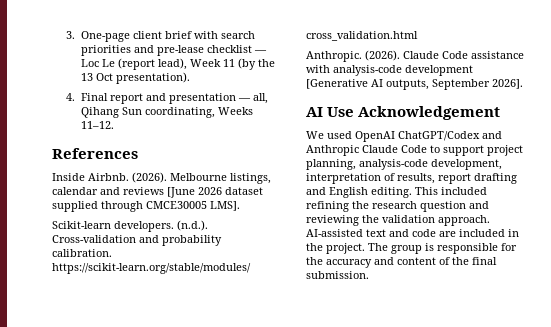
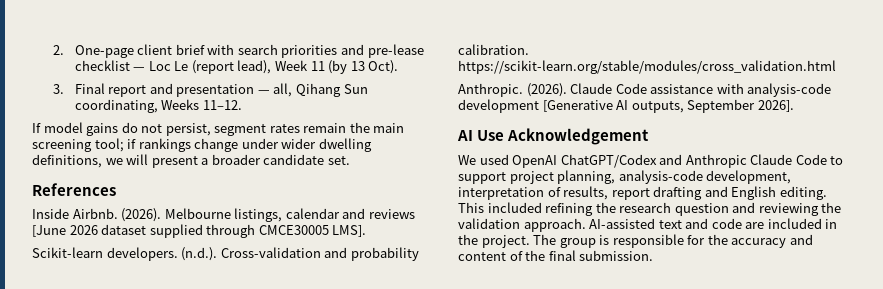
[66,31,76,39] 3. -> [53,45,65,55] 2.
[257,59,275,67] [80,72,190,84] [66,93,76,101] the 13 Oct presentation). // 4. -> [350,60,399,74] [53,84,65,94] 13 Oct). // 3.
(114, 125) none -> [32,122,405,136] [32,138,372,152] [32,154,350,168] // If model gains do not persist, segment rates remain the main screening tool; if rankings change under wider dwelling definitions, we will present a broader candidate set.

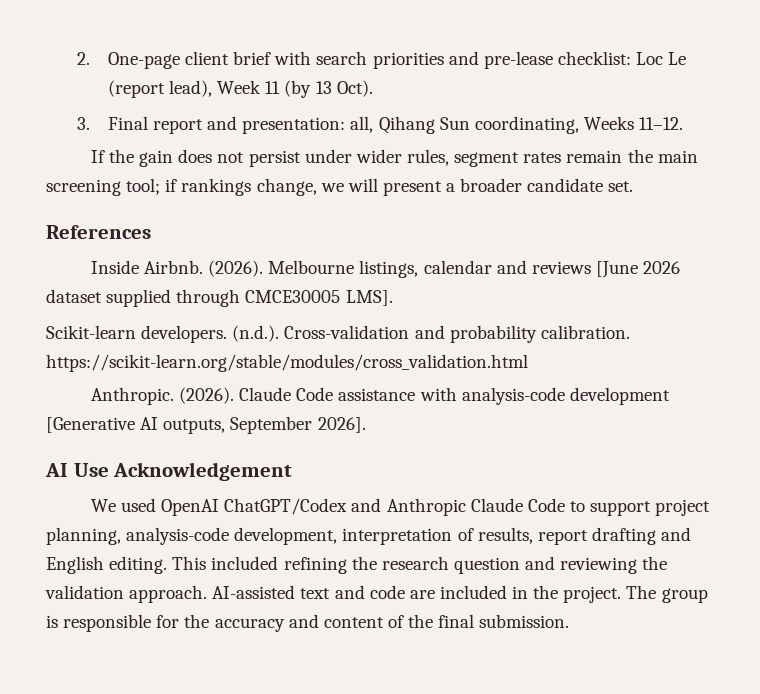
[74,60,146,71] checklist — -> [558,51,632,65] checklist:
[176,84,270,97] presentation — -> [242,117,346,134] presentation:
[43,122,211,136] model gains do not persist, -> [109,149,449,167] the gain does not persist under wider rules,
[194,138,372,152] [32,154,102,168] change under wider dwelling definitions, -> [256,178,317,196] change,

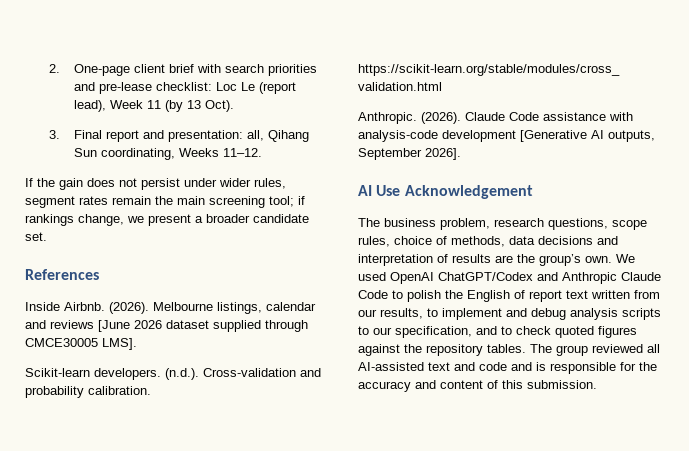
[347,178,378,192] will -> (144, 219) none
(293, 471) none -> [358,218,647,230] [358,236,618,247] [358,254,612,266] The business problem, research questions, scope rules, choice of methods, data decisions and interpretation of results are the group’s own.
[590,499,711,516] [46,527,692,545] [46,556,668,574] [45,585,708,603] support project planning, analysis-code development, interpretation of results, report drafting and English editing. This included refining the research question and reviewing the validation approach. AI-assisted text and code are included in the project. The group -> [407,290,660,302] [358,308,661,320] [358,326,637,338] [358,344,660,356] [358,362,532,371] polish the English of report text written from our results, to implement and debug analysis scripts to our specification, and to check quoted figures against the repository tables. The group reviewed all AI-assisted text and code and
[408,614,475,628] the final -> [502,380,523,389] this

